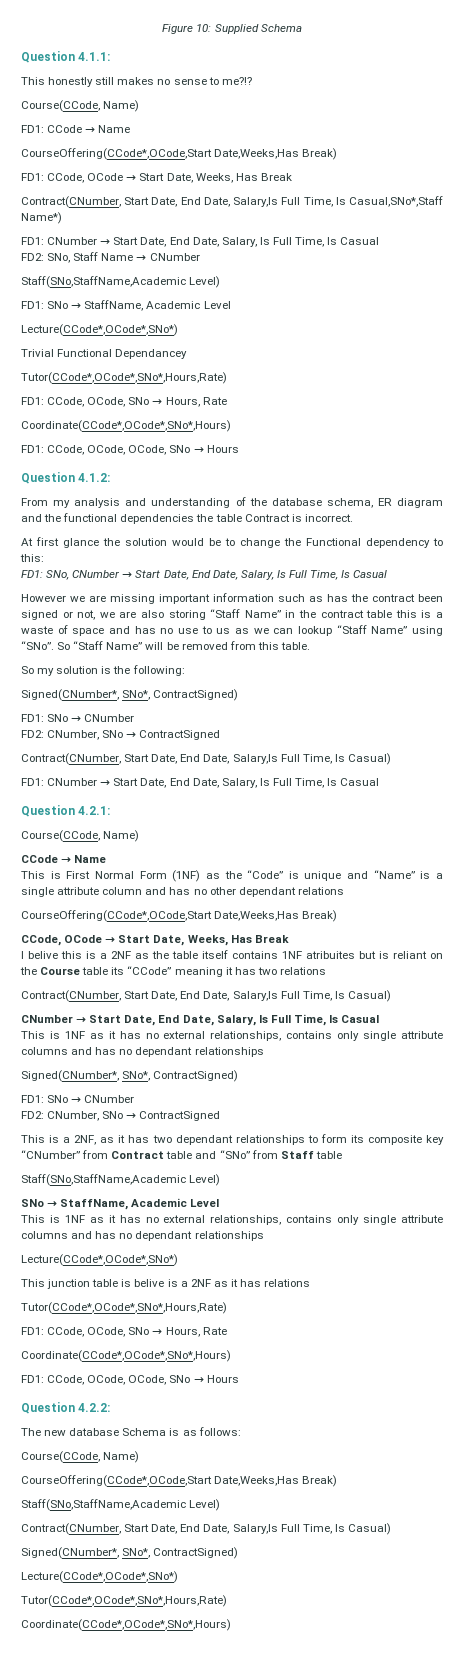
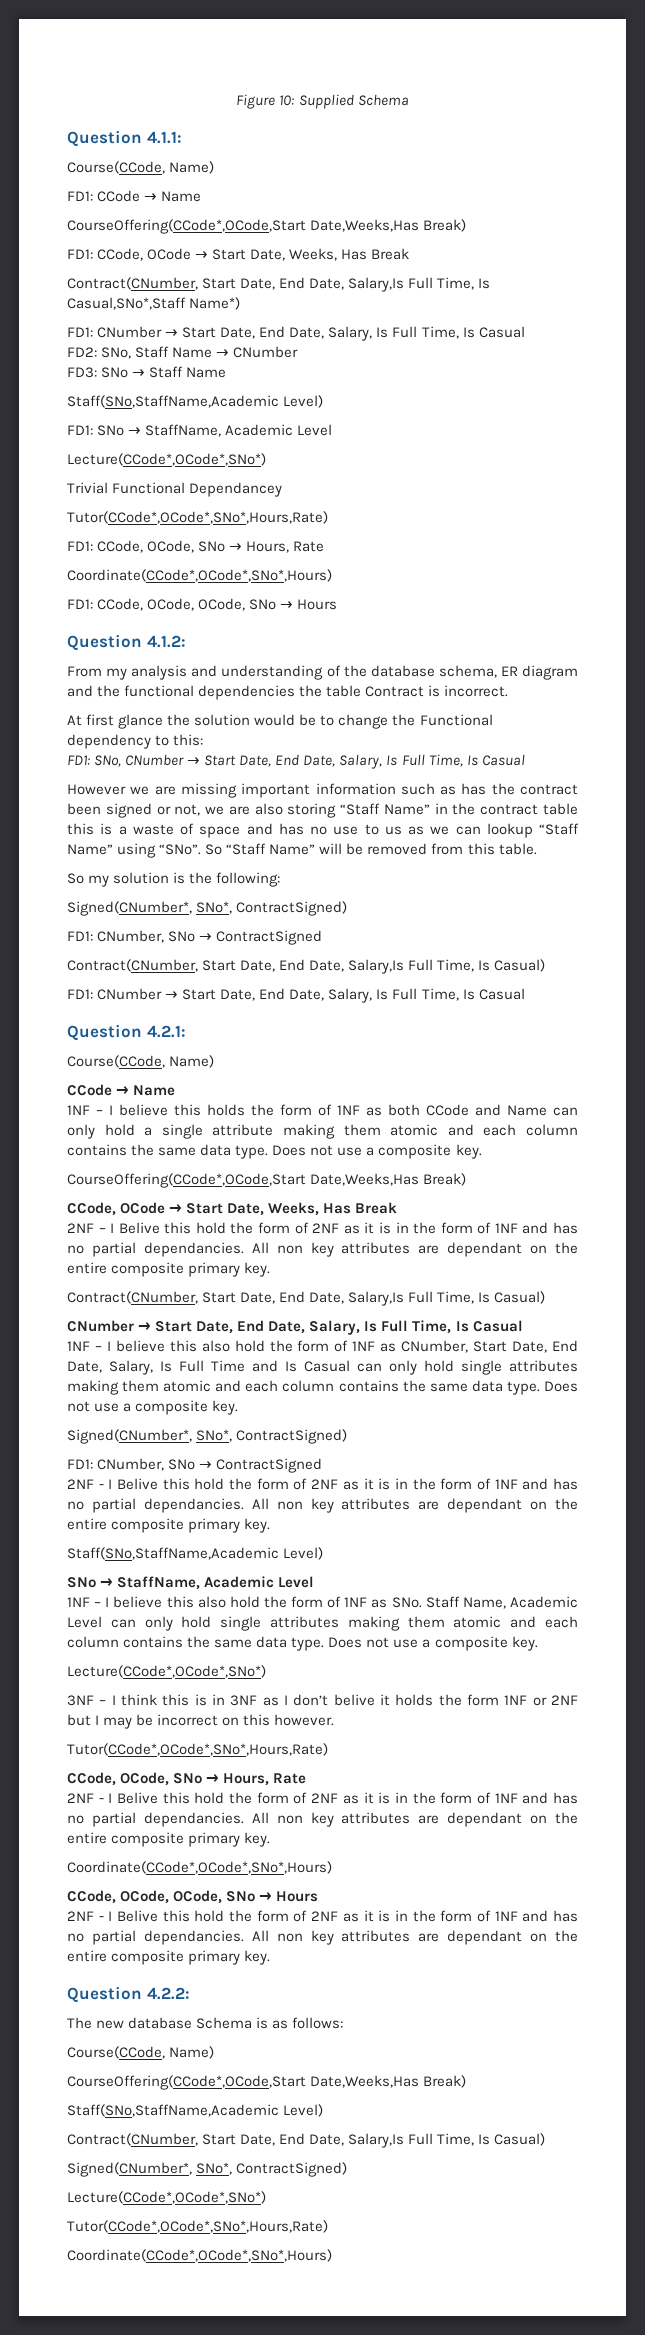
[21,77,252,87] // This honestly still makes no sense to me?!? -> (182, 137) none
(200, 257) none -> [67,366,227,378] // FD3: SNo → Staff Name
[47,714,135,722] [21,730,44,738] SNo → CNumber // FD2: -> (93, 936) none
[21,870,444,882] [21,887,344,897] This is First Normal Form (1NF) as the “Code” is unique and “Name” is a single attribute column and has no other dependant relations -> [67,1104,578,1116] [67,1124,579,1139] [67,1144,482,1159] 1NF – I believe this holds the form of 1NF as both CCode and Name can only hold a single attribute making them atomic and each column contains the same data type. Does not use a composite key.
[21,950,443,959] [20,966,326,977] I belive this is a 2NF as the table itself contains 1NF atribuites but is reliant on the Course table its “CCode” meaning it has two relations -> [67,1222,578,1234] [67,1242,578,1257] [67,1262,271,1277] 2NF – I Belive this hold the form of 2NF as it is in the form of 1NF and has no partial dependancies. All non key attributes are dependant on the entire composite primary key.
[21,1031,443,1041] [21,1047,264,1057] [21,1070,239,1082] [21,1095,135,1103] [21,1111,221,1121] [21,1134,444,1145] [21,1150,342,1159] This is 1NF as it has no external relationships, contains only single attribute columns and has no dependant relationships // Signed(CNumber*, SNo*, ContractSigned) // FD1: SNo → CNumber // FD2: CNumber, SNo → ContractSigned // This is a 2NF, as it has two dependant relationships to form its composite key “CNumber” from Contract table and “SNo” from Staff table -> [67,1340,578,1353] [67,1360,578,1375] [67,1380,579,1395] [67,1400,239,1415] [67,1429,348,1444] [67,1458,323,1473] [67,1478,578,1490] [67,1498,578,1513] [67,1518,271,1533] 1NF – I believe this also hold the form of 1NF as CNumber, Start Date, End Date, Salary, Is Full Time and Is Casual can only hold single attributes making them atomic and each column contains the same data type. Does not use a composite key. // Signed(CNumber*, SNo*, ContractSigned) // FD1: CNumber, SNo → ContractSigned // 2NF - I Belive this hold the form of 2NF as it is in the form of 1NF and has no partial dependancies. All non key attributes are dependant on the entire composite primary key.
[21,1215,443,1225] [21,1231,264,1241] [21,1254,178,1266] [21,1279,311,1289] [21,1302,227,1314] [21,1327,227,1337] [21,1350,231,1362] [21,1375,239,1385] This is 1NF as it has no external relationships, contains only single attribute columns and has no dependant relationships // Lecture(CCode*,OCode*,SNo*) // This junction table is belive is a 2NF as it has relations // Tutor(CCode*,OCode*,SNo*,Hours,Rate) // FD1: CCode, OCode, SNo → Hours, Rate // Coordinate(CCode*,OCode*,SNo*,Hours) // FD1: CCode, OCode, OCode, SNo → Hours -> [67,1596,578,1609] [67,1616,578,1631] [67,1636,538,1651] [67,1665,266,1678] [67,1694,578,1706] [67,1714,335,1729] [67,1743,328,1756] [67,1772,307,1786] [67,1792,578,1804] [67,1812,578,1827] [67,1832,271,1847] [67,1861,332,1874] [67,1890,319,1904] [67,1910,578,1922] [67,1930,578,1945] [67,1950,271,1965] 1NF – I believe this also hold the form of 1NF as SNo. Staff Name, Academic Level can only hold single attributes making them atomic and each column contains the same data type. Does not use a composite key. // Lecture(CCode*,OCode*,SNo*) // 3NF – I think this is in 3NF as I don’t belive it holds the form 1NF or 2NF but I may be incorrect on this however. // Tutor(CCode*,OCode*,SNo*,Hours,Rate) // CCode, OCode, SNo → Hours, Rate // 2NF - I Belive this hold the form of 2NF as it is in the form of 1NF and has no partial dependancies. All non key attributes are dependant on the entire composite primary key. // Coordinate(CCode*,OCode*,SNo*,Hours) // CCode, OCode, OCode, SNo → Hours // 2NF - I Belive this hold the form of 2NF as it is in the form of 1NF and has no partial dependancies. All non key attributes are dependant on the entire composite primary key.

